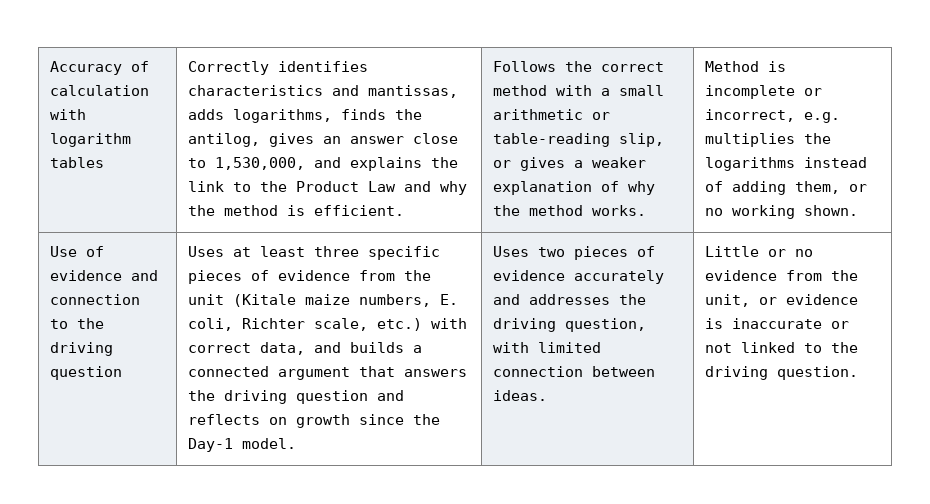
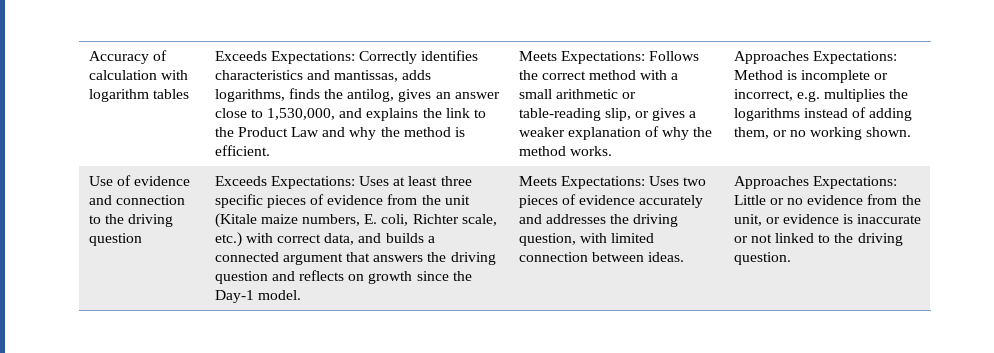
(105, 162) none -> [214,51,355,64] Exceeds Expectations:
(405, 210) none -> [518,51,645,64] Meets Expectations:
(647, 210) none -> [733,51,897,64] Approaches Expectations:
(123, 373) none -> [214,176,355,189] Exceeds Expectations:
(297, 443) none -> [518,176,645,189] Meets Expectations:
(548, 395) none -> [733,176,897,189] Approaches Expectations:

